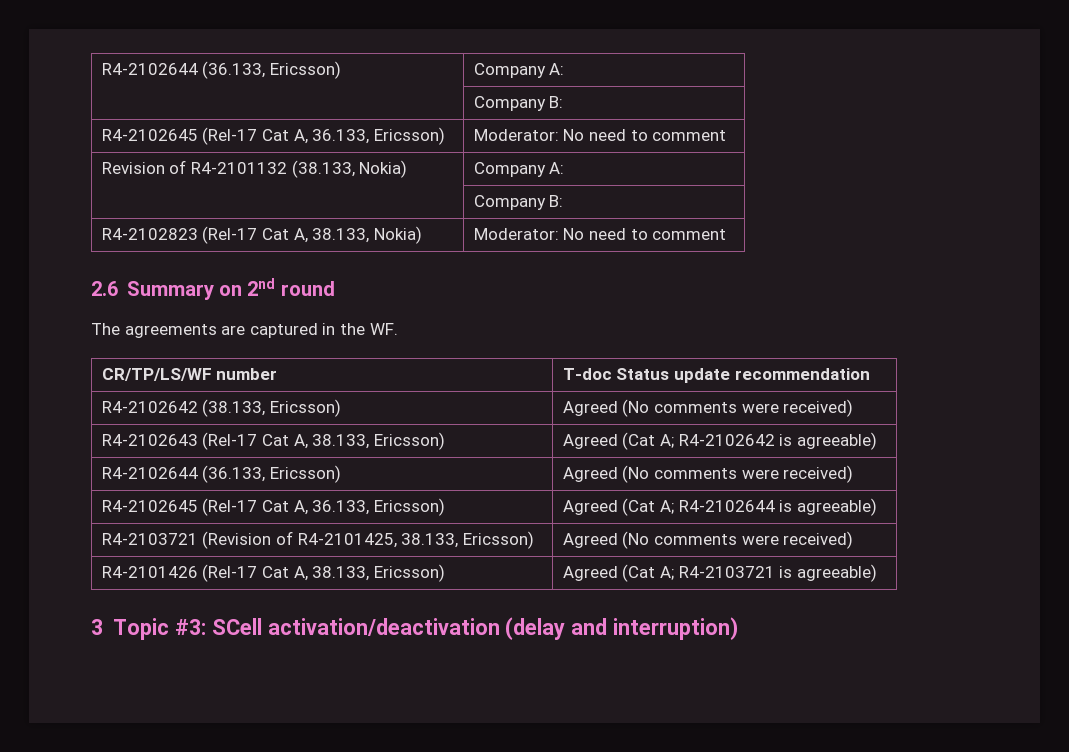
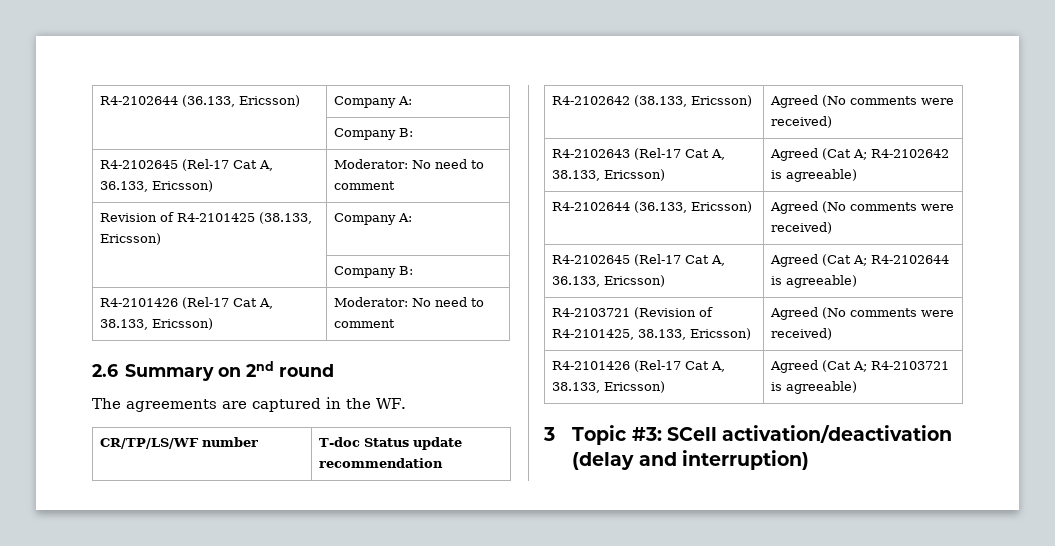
[191,160,408,178] [473,162,565,177] [473,195,564,210] [101,226,422,244] R4-2101132 (38.133, Nokia) | Company A: // | Company B: // R4-2102823 (Rel-17 Cat A, 38.133, Nokia) -> [177,212,313,224] [100,233,162,245] [334,213,413,225] [334,266,414,278] [100,297,274,309] [100,318,214,330] R4-2101425 (38.133, Ericsson) | Company A: // | Company B: // R4-2101426 (Rel-17 Cat A, 38.133, Ericsson)

